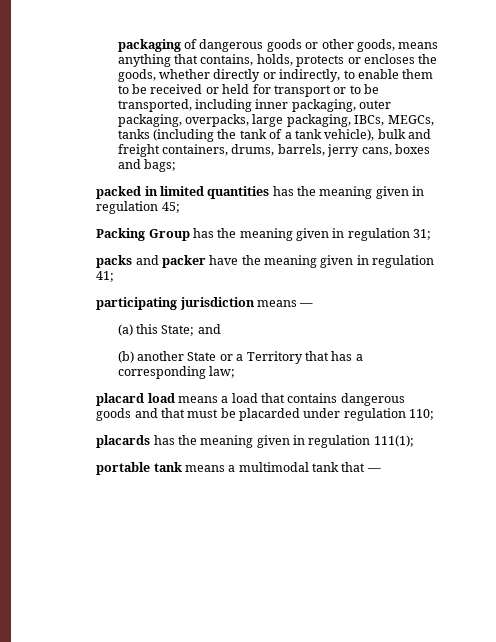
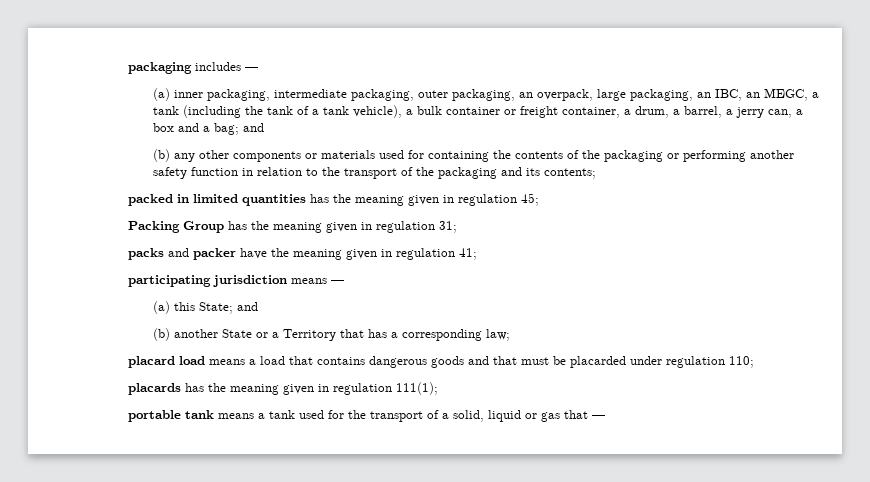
[117,39,439,52] [117,54,438,67] [117,69,434,82] [117,84,380,97] [117,99,392,112] [117,114,434,127] [117,129,150,139] packaging of dangerous goods or other goods, means anything that contains, holds, protects or encloses the goods, whether directly or indirectly, to enable them to be received or held for transport or to be transported, including inner packaging, outer packaging, overpacks, large packaging, IBCs, MEGCs, tanks -> [127,62,258,74] [153,88,820,101] [153,106,180,115] packaging includes — // (a) inner packaging, intermediate packaging, outer packaging, an overpack, large packaging, an IBC, an MEGC, a tank
[377,129,432,139] [117,144,430,157] [117,159,177,172] bulk and freight containers, drums, barrels, jerry cans, boxes and bags; -> [406,106,804,118] [153,123,265,135] [153,149,795,162] [153,167,597,179] a bulk container or freight container, a drum, a barrel, a jerry can, a box and a bag; and // (b) any other components or materials used for containing the contents of the packaging or performing another safety function in relation to the transport of the packaging and its contents;
[238,462,340,472] multimodal tank -> [268,410,560,422] tank used for the transport of a solid, liquid or gas

